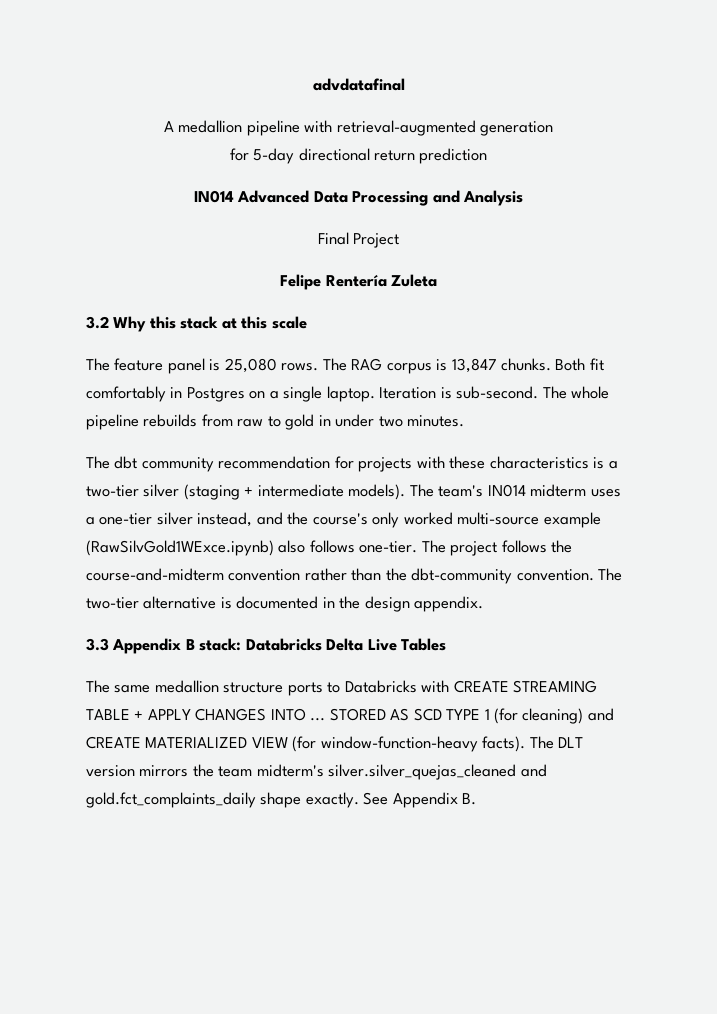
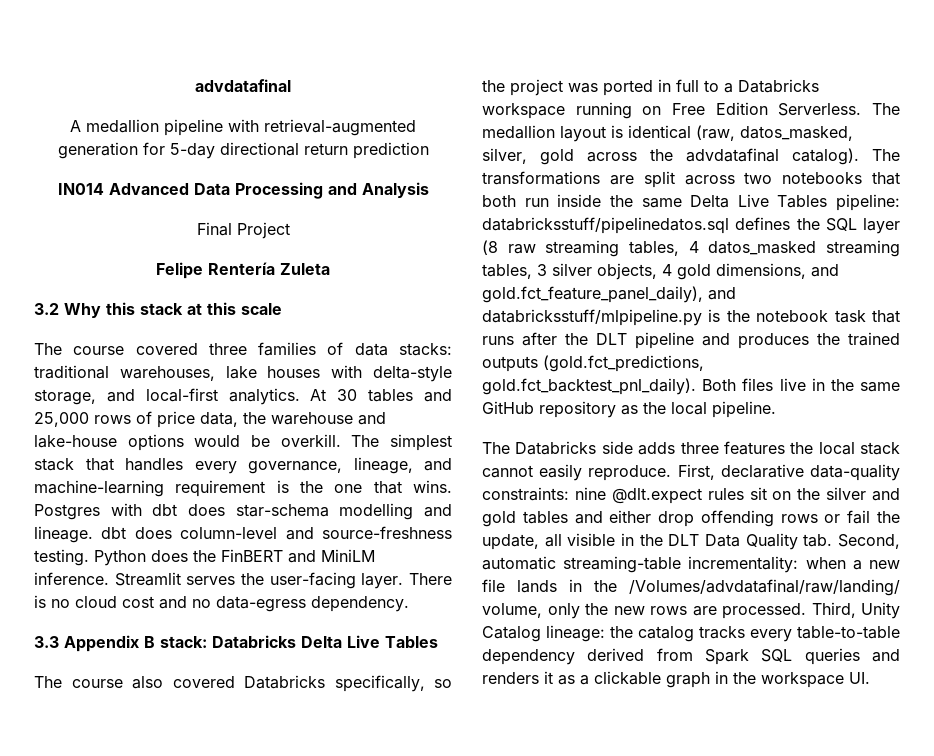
(554, 128) // -> (138, 150) none
[114,358,604,374] [86,386,610,402] [86,414,465,430] [86,456,618,472] [86,484,621,500] [86,512,601,528] [86,540,573,556] [86,568,623,584] [86,596,484,612] feature panel is 25,080 rows. The RAG corpus is 13,847 chunks. Both fit comfortably in Postgres on a single laptop. Iteration is sub-second. The whole pipeline rebuilds from raw to gold in under two minutes. // The dbt community recommendation for projects with these characteristics is a two-tier silver (staging + intermediate models). The team's IN014 midterm uses a one-tier silver instead, and the course's only worked multi-source example (RawSilvGold1WExce.ipynb) also follows one-tier. The project follows the course-and-midterm convention rather than the dbt-community convention. The two-tier alternative is documented in the design appendix. -> [73,342,452,356] [34,365,453,382] [34,388,452,405] [34,411,386,428] [34,434,452,451] [34,457,452,474] [34,480,452,497] [34,503,452,520] [34,526,452,543] [34,549,375,566] [34,572,452,589] [34,595,409,612] course covered three families of data stacks: traditional warehouses, lake houses with delta-style storage, and local-first analytics. At 30 tables and 25,000 rows of price data, the warehouse and lake-house options would be overkill. The simplest stack that handles every governance, lineage, and machine-learning requirement is the one that wins. Postgres with dbt does star-schema modelling and lineage. dbt does column-level and source-freshness testing. Python does the FinBERT and MiniLM inference. Streamlit serves the user-facing layer. There is no cloud cost and no data-egress dependency.
[114,680,598,696] [86,708,614,724] [86,736,584,752] [86,764,547,780] [86,792,477,808] same medallion structure ports to Databricks with CREATE STREAMING TABLE + APPLY CHANGES INTO ... STORED AS SCD TYPE 1 (for cleaning) and CREATE MATERIALIZED VIEW (for window-function-heavy facts). The DLT version mirrors the team midterm's silver.silver_quejas_cleaned and gold.fct_complaints_daily shape exactly. See Appendix B. -> [71,675,452,692] [482,79,819,96] [482,102,900,119] [482,125,853,142] [482,148,900,165] [482,171,900,188] [482,194,900,211] [482,217,900,234] [482,240,900,257] [482,263,839,280] [482,286,736,303] [482,309,900,326] [482,332,900,349] [482,355,704,372] [482,378,900,395] [482,401,776,418] [482,441,900,455] [482,464,900,481] [482,487,900,504] [482,510,900,527] [482,533,900,550] [482,556,900,573] [482,579,900,596] [482,602,900,619] [482,625,900,642] [482,648,900,665] [482,671,870,688] course also covered Databricks specifically, so the project was ported in full to a Databricks workspace running on Free Edition Serverless. The medallion layout is identical (raw, datos_masked, silver, gold across the advdatafinal catalog). The transformations are split across two notebooks that both run inside the same Delta Live Tables pipeline: databricksstuff/pipelinedatos.sql defines the SQL layer (8 raw streaming tables, 4 datos_masked streaming tables, 3 silver objects, 4 gold dimensions, and gold.fct_feature_panel_daily), and databricksstuff/mlpipeline.py is the notebook task that runs after the DLT pipeline and produces the trained outputs (gold.fct_predictions, gold.fct_backtest_pnl_daily). Both files live in the same GitHub repository as the local pipeline. // The Databricks side adds three features the local stack cannot easily reproduce. First, declarative data-quality constraints: nine @dlt.expect rules sit on the silver and gold tables and either drop offending rows or fail the update, all visible in the DLT Data Quality tab. Second, automatic streaming-table incrementality: when a new file lands in the /Volumes/advdatafinal/raw/landing/ volume, only the new rows are processed. Third, Unity Catalog lineage: the catalog tracks every table-to-table dependency derived from Spark SQL queries and renders it as a clickable graph in the workspace UI.

